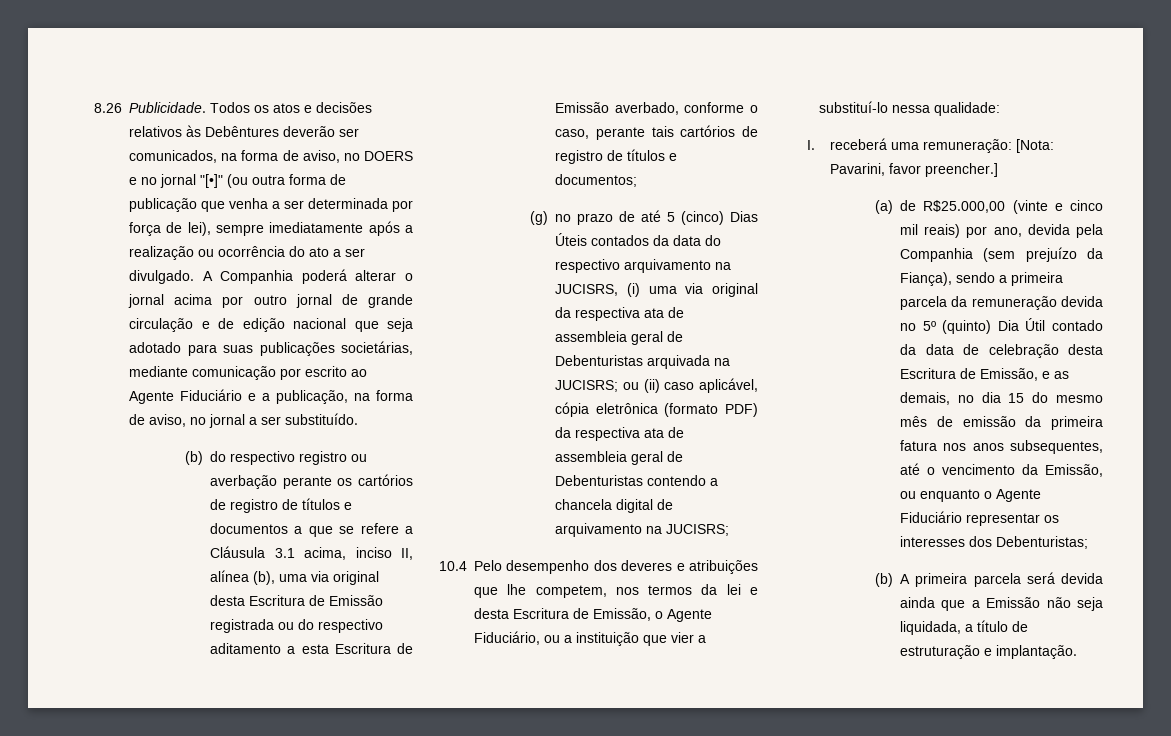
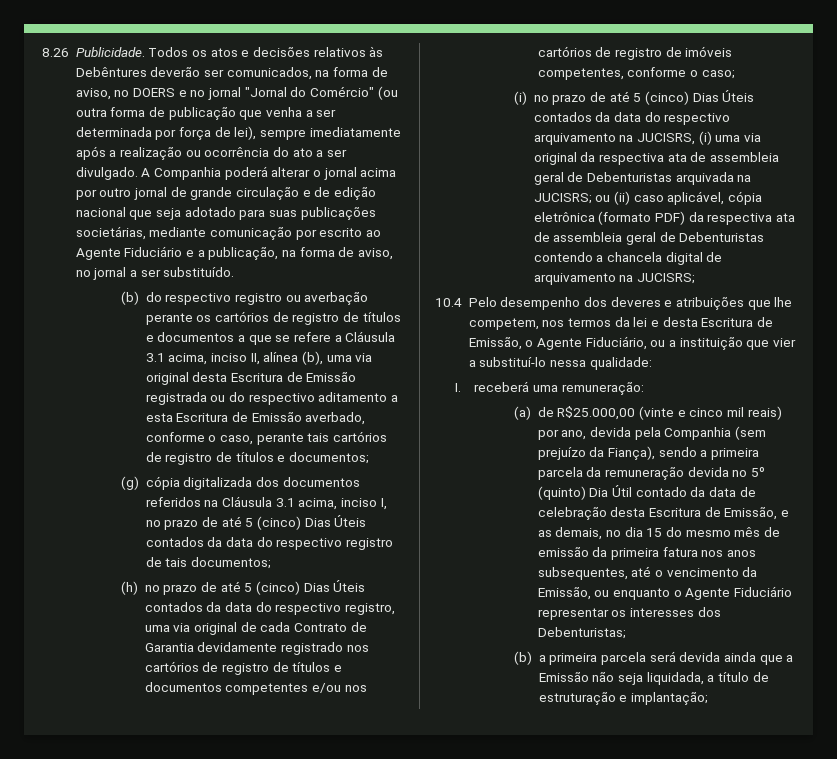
[200,174,223,188] "[•]" -> [244,86,374,97] "Jornal do Comércio"
(549, 218) none -> [145,476,360,490] [145,496,387,510] [145,515,367,530] [145,537,393,550] [145,557,271,569] [120,580,366,595] [144,602,395,615] [144,622,367,635] [144,642,369,655] [144,661,342,675] [144,682,367,695] [537,46,733,60] [537,67,735,80] [513,91,527,105] cópia digitalizada dos documentos referidos na Cláusula 3.1 acima, inciso I, no prazo de até 5 (cinco) Dias Úteis contados da data do respectivo registro de tais documentos; // (h) no prazo de até 5 (cinco) Dias Úteis contados da data do respectivo registro, uma via original de cada Contrato de Garantia devidamente registrado nos cartórios de registro de títulos e documentos competentes e/ou nos cartórios de registro de imóveis competentes, conforme o caso; // (i)
[1015,139,1054,153] [829,163,998,177] [Nota: Pavarini, favor preencher.] -> (644, 388) none
[900,574,911,584] A -> [538,655,546,662] a
[996,645,1078,659] implantação. -> [630,692,708,705] implantação;

